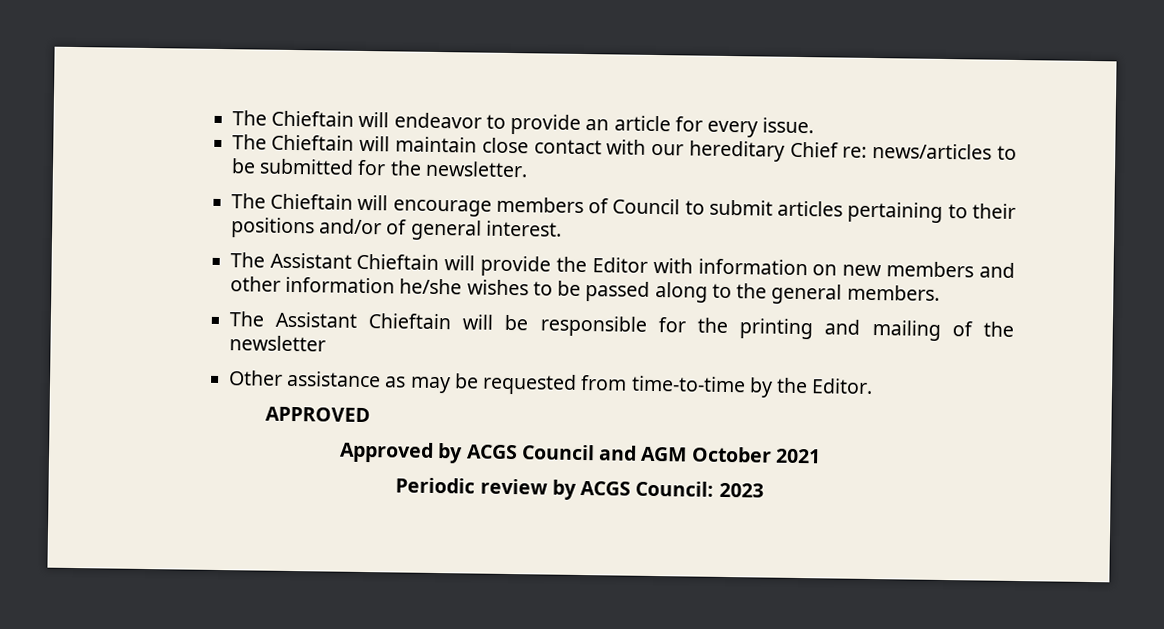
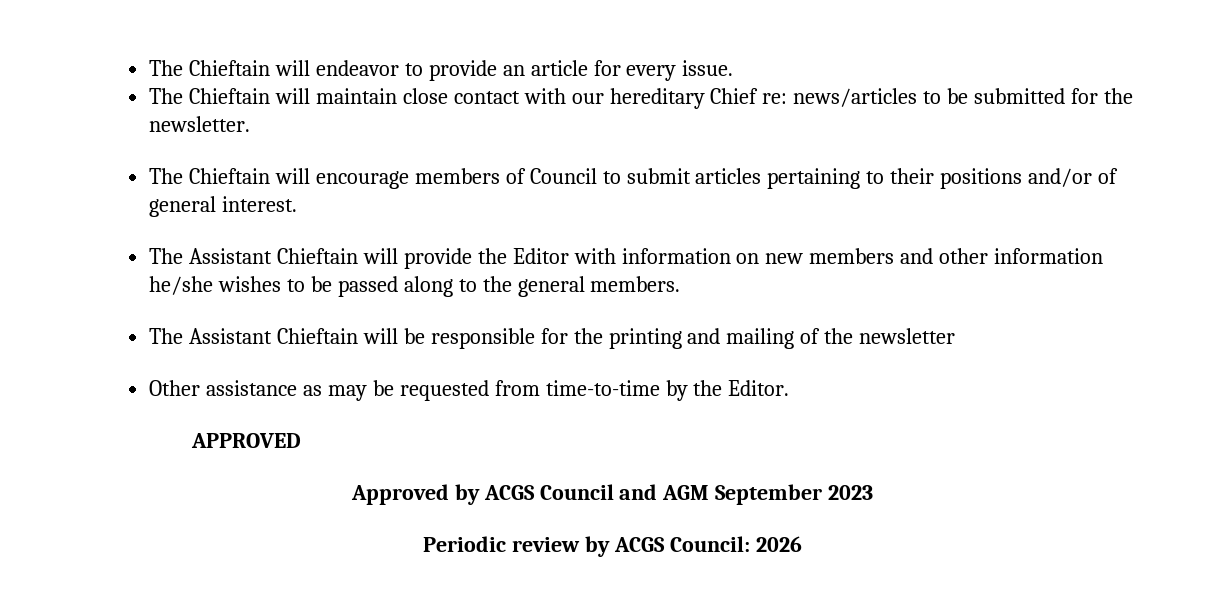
[690,446,821,464] October 2021 -> [715,484,874,505] September 2023
[718,482,764,498] 2023 -> [755,536,802,552] 2026

